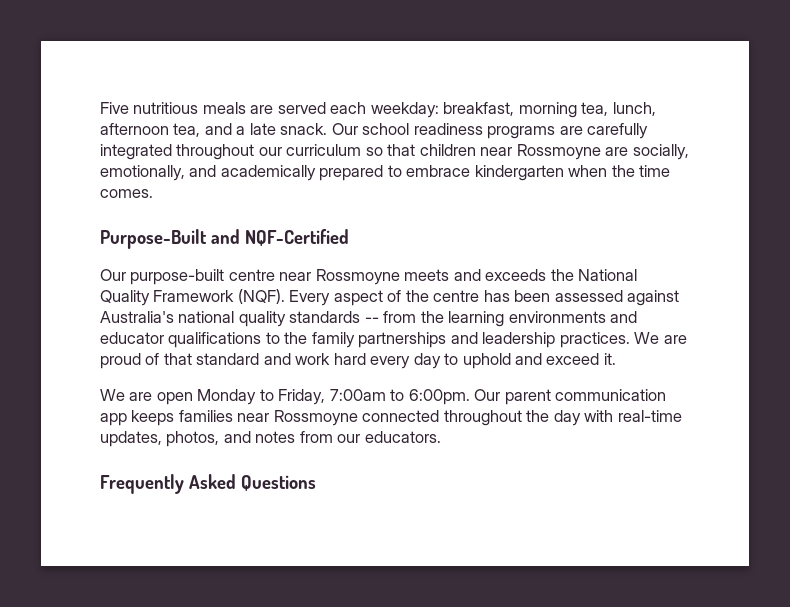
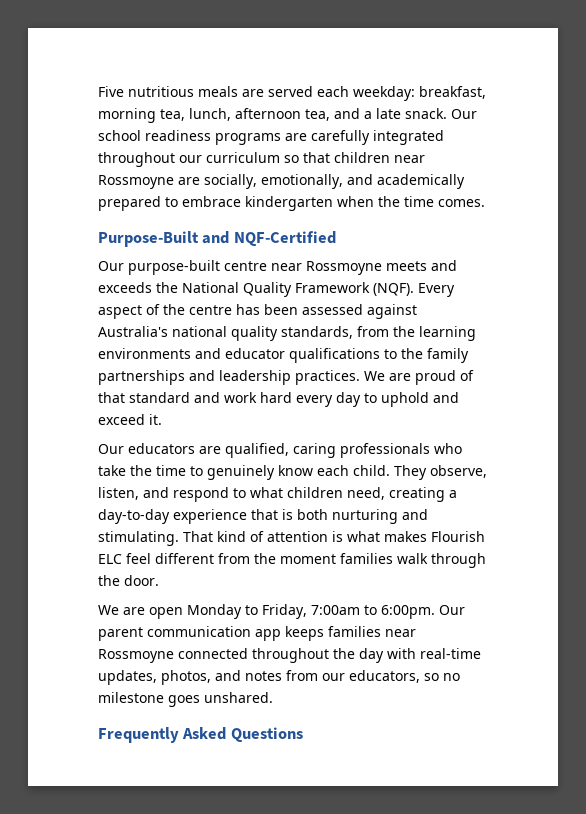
[289,311,379,323] standards -- -> [281,326,353,339] standards,
(616, 359) none -> [98,443,462,458] [98,465,487,480] [98,487,457,502] [98,509,428,524] [98,531,485,546] [98,553,486,568] [98,575,159,586] // Our educators are qualified, caring professionals who take the time to genuinely know each child. They observe, listen, and respond to what children need, creating a day-to-day experience that is both nurturing and stimulating. That kind of attention is what makes Flourish ELC feel different from the moment families walk through the door.
[364,431,441,443] educators. -> [349,670,460,683] [98,692,273,707] educators, so no milestone goes unshared.

